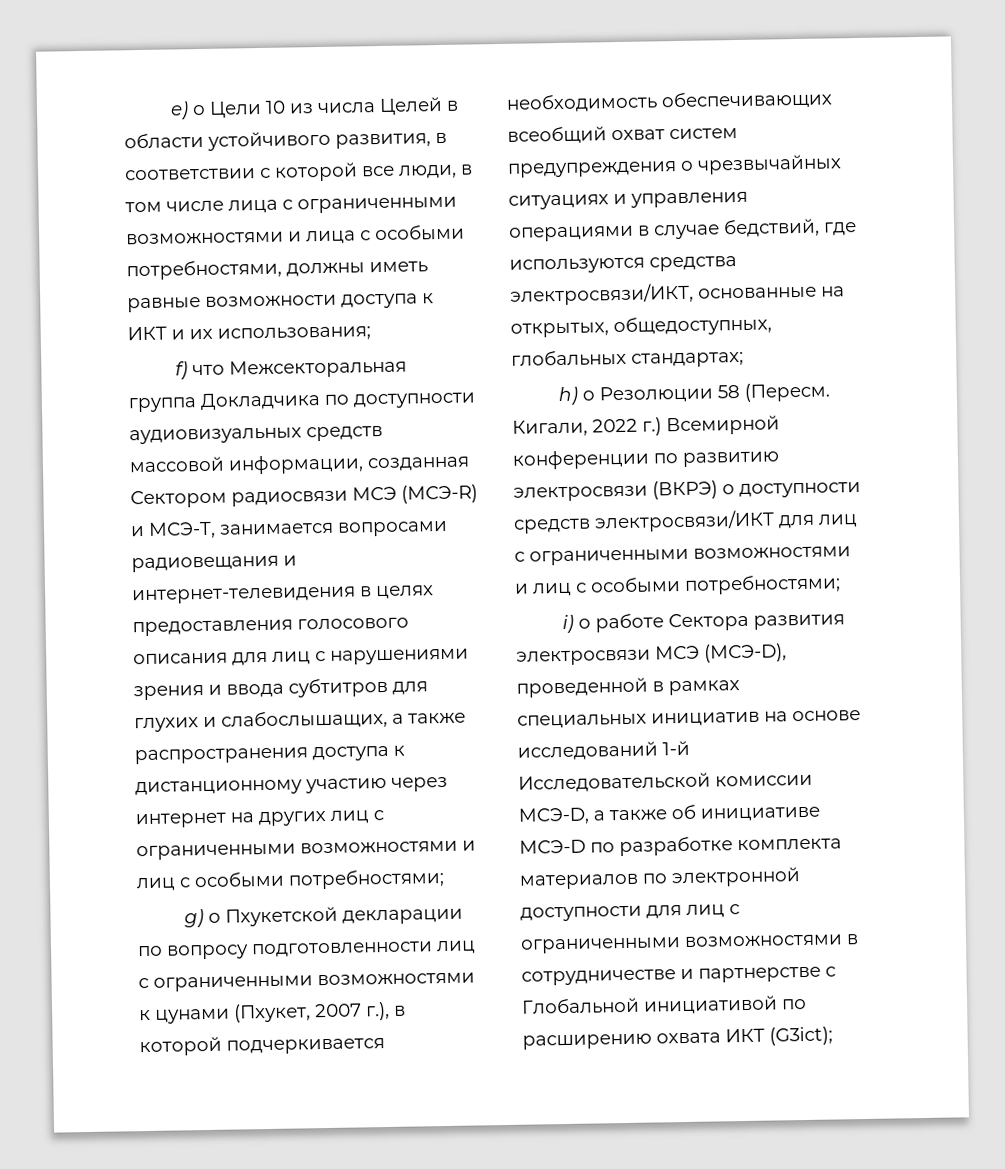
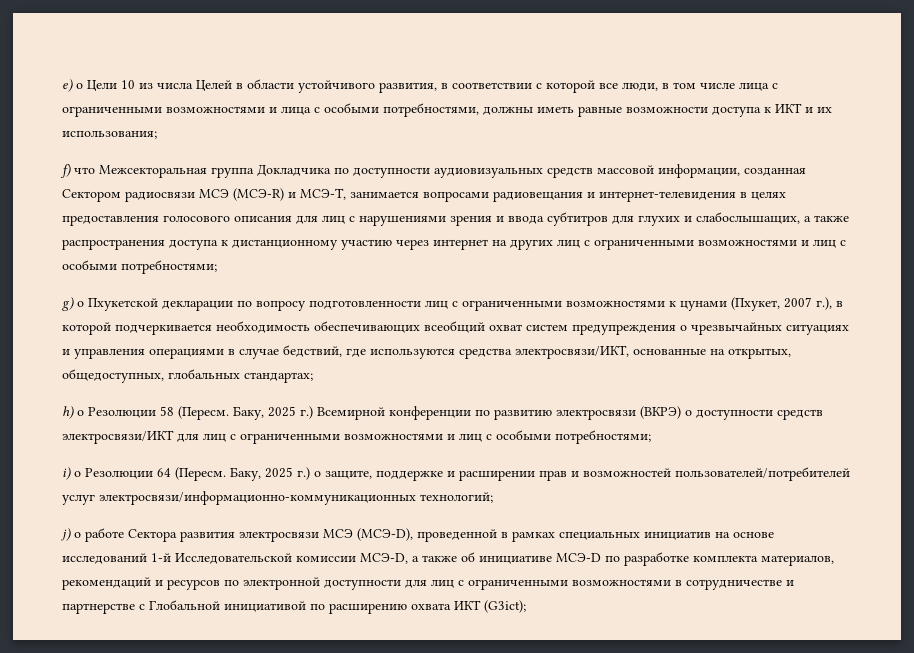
[512,418,638,437] Кигали, 2022 -> [233,406,296,420] Баку, 2025
(591, 623) none -> [85,467,850,481] [62,491,493,505] [60,528,81,541] Резолюции 64 (Пересм. Баку, 2025 г.) о защите, поддержке и расширении прав и возможностей пользователей/потребителей услуг электросвязи/информационно-коммуникационных технологий; // j) о
[519,873,639,890] материалов -> [761,555,834,566] [62,577,220,590] материалов, рекомендаций и ресурсов

